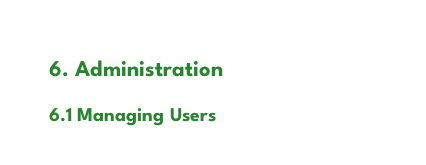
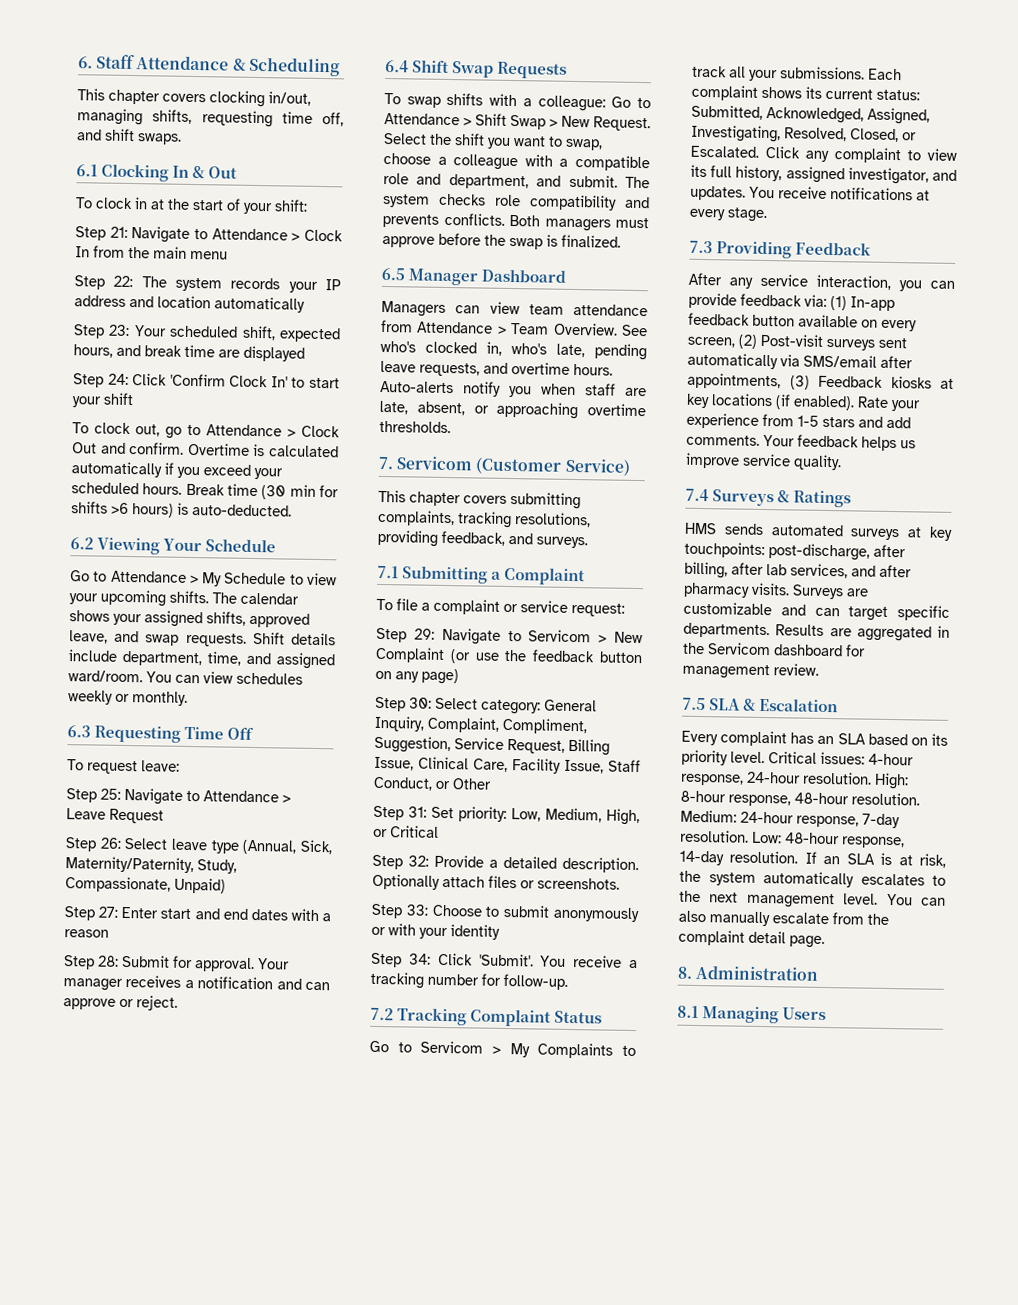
(69, 69) none -> [96,54,340,77] [77,88,311,108] [77,108,344,128] [76,128,182,145] [76,163,238,182] [75,197,308,215] [75,226,343,243] [75,245,228,260] [74,275,341,293] [74,295,305,313] [73,324,341,343] [73,344,305,362] [73,373,341,389] [72,392,134,408] [72,422,340,439] [72,442,339,458] [71,461,283,480] [71,482,339,500] [71,501,292,518] [70,537,277,555] [70,570,337,587] [69,589,299,607] [69,610,310,628] [69,630,336,647] [68,649,335,670] [68,670,303,685] [68,690,188,706] [67,725,255,743] [67,759,180,775] [66,787,291,805] [66,808,164,824] [65,837,333,855] [65,856,237,874] [65,876,226,894] [64,906,331,922] [64,929,109,938] [63,954,290,973] [63,975,330,991] [63,995,178,1011] [385,59,568,79] [384,92,651,112] [384,112,651,132] [383,132,603,151] [383,152,650,172] [383,172,650,190] [382,193,650,211] [382,212,649,232] [382,232,621,250] [381,267,568,286] [381,300,648,317] [381,319,648,337] [380,340,647,361] [380,360,613,377] [380,380,647,398] [379,400,646,420] [379,420,451,434] [378,456,631,476] [378,489,581,510] [377,509,591,529] [377,529,588,549] [377,565,586,586] [376,598,625,617] [376,627,643,645] [375,646,643,664] [375,668,459,685] [375,696,597,715] [374,715,587,735] [374,735,610,756] [374,756,641,774] [373,776,492,791] [373,805,640,826] [373,825,439,838] [372,854,639,874] [372,873,620,890] [371,903,640,923] [371,923,500,940] [371,952,638,969] [370,971,568,990] [370,1007,603,1027] [369,1040,636,1059] [692,65,902,82] [691,84,920,101] [691,104,930,125] [691,124,917,143] [690,145,957,164] [690,164,957,185] [690,185,930,201] [689,207,768,222] [689,240,872,259] [688,272,955,292] [688,292,895,312] [688,312,917,332] [687,333,907,351] [687,352,913,370] [687,372,954,390] [686,393,921,412] [686,412,911,429] [686,434,916,452] [685,452,842,471] [685,488,852,508] [684,522,953,541] [684,541,906,561] [684,561,912,579] [683,582,869,600] [683,601,950,621] [683,622,950,642] [683,642,866,657] [682,663,819,680] [682,697,839,713] [681,730,948,747] [681,749,914,766] [680,771,909,790] [680,790,920,807] [680,809,900,829] [680,829,905,849] [679,850,946,868] [679,870,946,888] [679,890,946,909] [678,910,889,927] [678,929,825,948] [677,966,693,979] Staff Attendance & Scheduling // This chapter covers clocking in/out, managing shifts, requesting time off, and shift swaps. // 6.1 Clocking In & Out // To clock in at the start of your shift: // Step 21: Navigate to Attendance > Clock In from the main menu // Step 22: The system records your IP address and location automatically // Step 23: Your scheduled shift, expected hours, and break time are displayed // Step 24: Click 'Confirm Clock In' to start your shift // To clock out, go to Attendance > Clock Out and confirm. Overtime is calculated automatically if you exceed your scheduled hours. Break time (30 min for shifts >6 hours) is auto-deducted. // 6.2 Viewing Your Schedule // Go to Attendance > My Schedule to view your upcoming shifts. The calendar shows your assigned shifts, approved leave, and swap requests. Shift details include department, time, and assigned ward/room. You can view schedules weekly or monthly. // 6.3 Requesting Time Off // To request leave: // Step 25: Navigate to Attendance > Leave Request // Step 26: Select leave type (Annual, Sick, Maternity/Paternity, Study, Compassionate, Unpaid) // Step 27: Enter start and end dates with a reason // Step 28: Submit for approval. Your manager receives a notification and can approve or reject. // 6.4 Shift Swap Requests // To swap shifts with a colleague: Go to Attendance > Shift Swap > New Request. Select the shift you want to swap, choose a colleague with a compatible role and department, and submit. The system checks role compatibility and prevents conflicts. Both managers must approve before the swap is finalized. // 6.5 Manager Dashboard // Managers can view team attendance from Attendance > Team Overview. See who's clocked in, who's late, pending leave requests, and overtime hours. Auto-alerts notify you when staff are late, absent, or approaching overtime thresholds. // 7. Servicom (Customer Service) // This chapter covers submitting complaints, tracking resolutions, providing feedback, and surveys. // 7.1 Submitting a Complaint // To file a complaint or service request: // Step 29: Navigate to Servicom > New Complaint (or use the feedback button on any page) // Step 30: Select category: General Inquiry, Complaint, Compliment, Suggestion, Service Request, Billing Issue, Clinical Care, Facility Issue, Staff Conduct, or Other // Step 31: Set priority: Low, Medium, High, or Critical // Step 32: Provide a detailed description. Optionally attach files or screenshots. // Step 33: Choose to submit anonymously or with your identity // Step 34: Click 'Submit'. You receive a tracking number for follow-up. // 7.2 Tracking Complaint Status // Go to Servicom > My Complaints to track all your submissions. Each complaint shows its current status: Submitted, Acknowledged, Assigned, Investigating, Resolved, Closed, or Escalated. Click any complaint to view its full history, assigned investigator, and updates. You receive notifications at every stage. // 7.3 Providing Feedback // After any service interaction, you can provide feedback via: (1) In-app feedback button available on every screen, (2) Post-visit surveys sent automatically via SMS/email after appointments, (3) Feedback kiosks at key locations (if enabled). Rate your experience from 1-5 stars and add comments. Your feedback helps us improve service quality. // 7.4 Surveys & Ratings // HMS sends automated surveys at key touchpoints: post-discharge, after billing, after lab services, and after pharmacy visits. Surveys are customizable and can target specific departments. Results are aggregated in the Servicom dashboard for management review. // 7.5 SLA & Escalation // Every complaint has an SLA based on its priority level. Critical issues: 4-hour response, 24-hour resolution. High: 8-hour response, 48-hour resolution. Medium: 24-hour response, 7-day resolution. Low: 48-hour response, 14-day resolution. If an SLA is at risk, the system automatically escalates to the next management level. You can also manually escalate from the complaint detail page. // 8.
[49,108,72,122] 6.1 -> [677,1005,699,1019] 8.1

